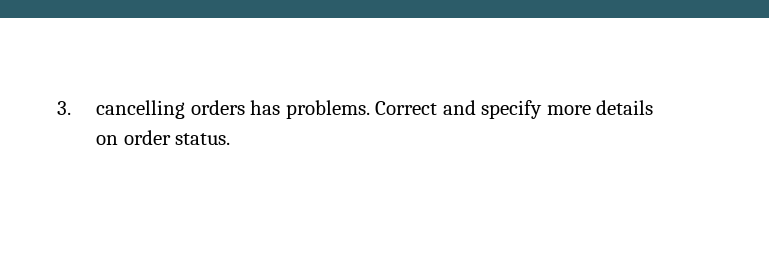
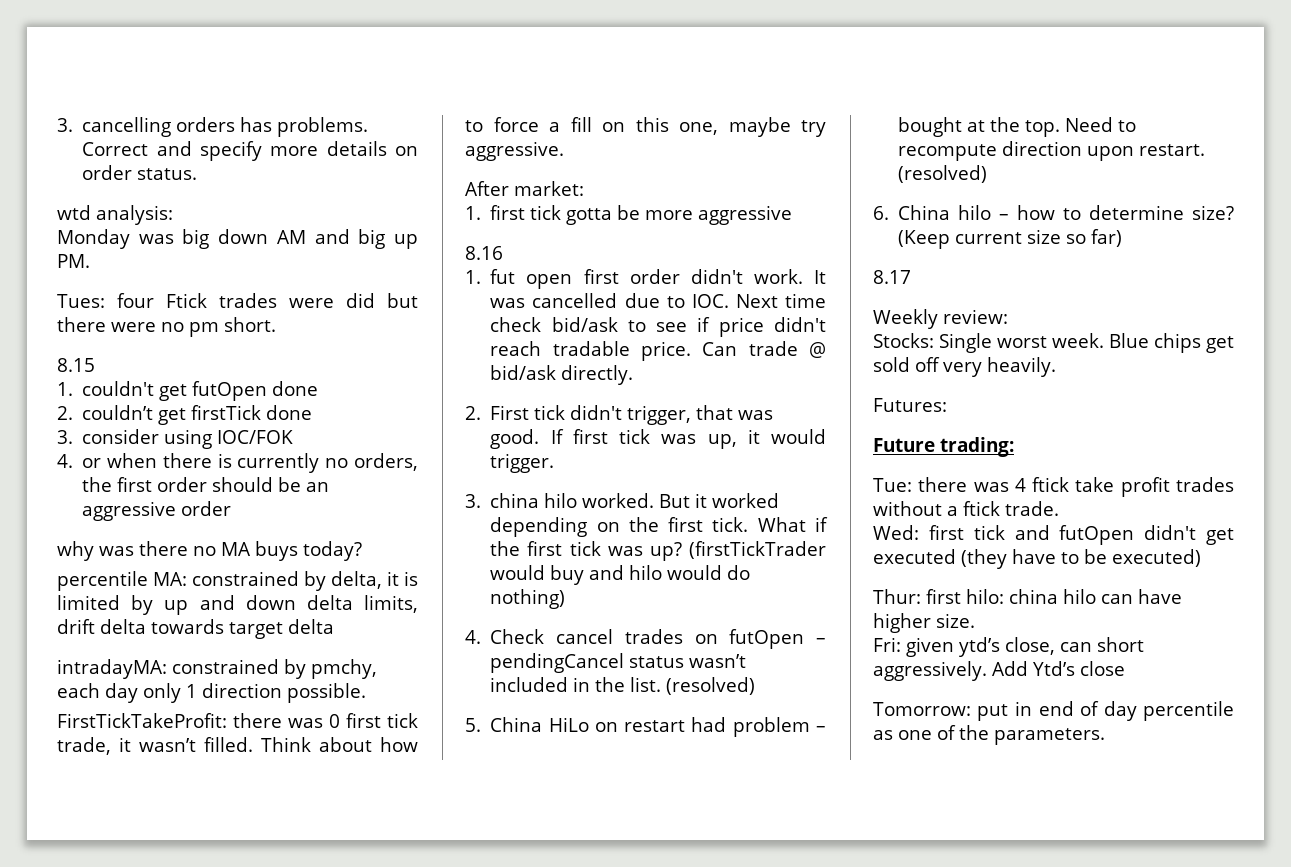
(231, 139) none -> [57,205,173,225] [57,229,419,249] [57,254,90,268] [57,293,418,308] [57,317,276,337] [57,358,95,372] [57,381,319,401] [57,405,313,425] [57,429,294,449] [57,453,418,473] [82,477,330,492] [82,501,232,521] [57,541,362,561] [57,571,418,591] [57,595,418,615] [57,619,334,639] [57,659,377,679] [57,683,366,703] [57,713,419,728] [57,737,418,755] [465,117,826,137] [465,141,564,161] [465,181,584,196] [465,205,793,225] [465,246,503,260] [465,269,826,289] [490,293,826,308] [490,317,826,337] [490,341,826,361] [490,365,634,385] [465,405,774,425] [490,429,826,449] [490,453,555,473] [465,493,780,508] [490,517,828,537] [490,541,827,561] [490,565,751,585] [490,589,566,609] [465,629,826,649] [490,653,747,673] [490,677,756,695] [465,717,826,737] [898,117,1137,137] [898,141,1206,161] [898,165,988,183] [873,205,1234,220] [898,229,1123,249] [873,270,911,284] [873,309,1008,329] [873,333,1234,353] [873,357,1056,377] [873,398,947,412] [873,437,1014,457] [873,477,1234,497] [873,501,1059,516] [873,525,1234,545] [873,549,1201,569] [873,589,1182,604] [873,613,975,633] [873,637,1144,657] [873,661,1125,681] [873,701,1234,721] [873,725,1105,745] // wtd analysis: // Monday was big down AM and big up PM. // Tues: four Ftick trades were did but there were no pm short. // 8.15 // 1. couldn't get futOpen done // 2. couldn’t get firstTick done // 3. consider using IOC/FOK // 4. or when there is currently no orders, the first order should be an aggressive order // why was there no MA buys today? // percentile MA: constrained by delta, it is limited by up and down delta limits, drift delta towards target delta // intradayMA: constrained by pmchy, each day only 1 direction possible. // FirstTickTakeProfit: there was 0 first tick trade, it wasn’t filled. Think about how to force a fill on this one, maybe try aggressive. // After market: // 1. first tick gotta be more aggressive // 8.16 // 1. fut open first order didn't work. It was cancelled due to IOC. Next time check bid/ask to see if price didn't reach tradable price. Can trade @ bid/ask directly. // 2. First tick didn't trigger, that was good. If first tick was up, it would trigger. // 3. china hilo worked. But it worked depending on the first tick. What if the first tick was up? (firstTickTrader would buy and hilo would do nothing) // 4. Check cancel trades on futOpen – pendingCancel status wasn’t included in the list. (resolved) // 5. China HiLo on restart had problem – bought at the top. Need to recompute direction upon restart. (resolved) // 6. China hilo – how to determine size? (Keep current size so far) // 8.17 // Weekly review: // Stocks: Single worst week. Blue chips get sold off very heavily. // Futures: // Future trading: // Tue: there was 4 ftick take profit trades without a ftick trade. // Wed: first tick and futOpen didn't get executed (they have to be executed) // Thur: first hilo: china hilo can have higher size. // Fri: given ytd’s close, can short aggressively. Add Ytd’s close // Tomorrow: put in end of day percentile as one of the parameters.

